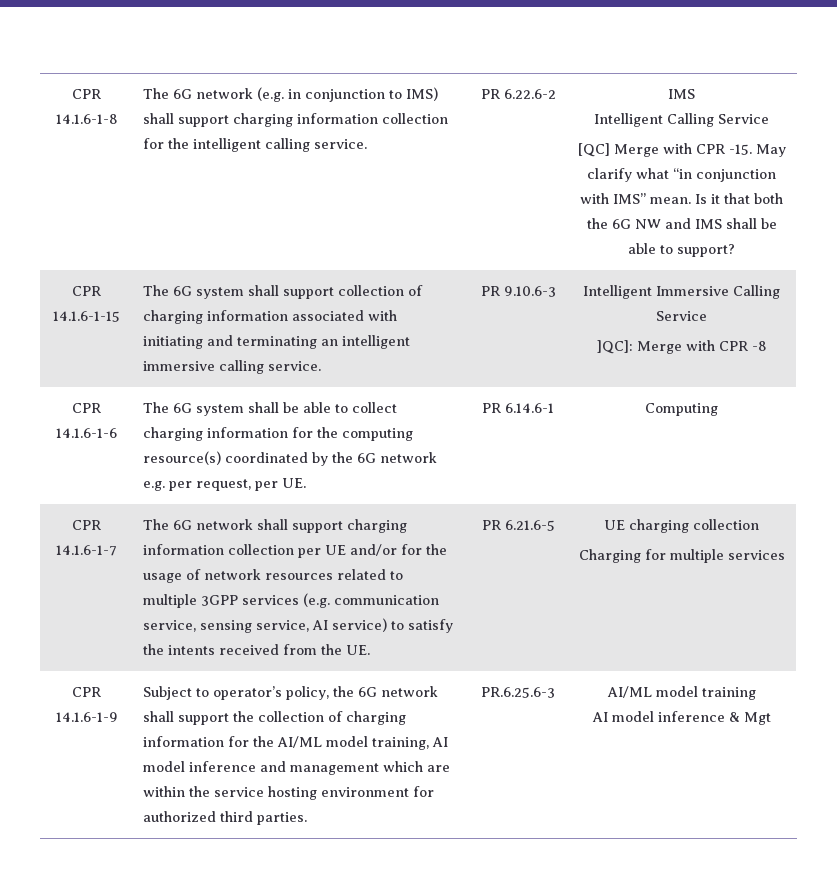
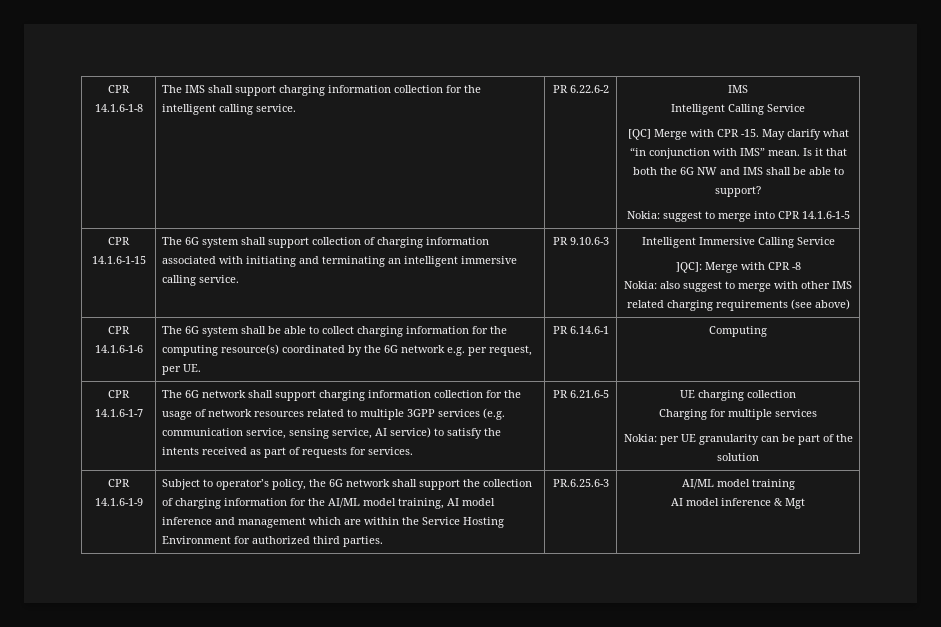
[173,87,439,102] 6G network (e.g. in conjunction to IMS) -> [185,85,206,93] IMS
(735, 250) none -> [626,211,850,222] // Nokia: suggest to merge into CPR 14.1.6-1-5
(767, 346) none -> [624,281,852,292] [626,299,850,311] // Nokia: also suggest to merge with other IMS related charging requirements (see above)
[298,544,398,558] per UE and/or -> (484, 394) none
[283,644,371,655] from the UE. -> [250,447,414,458] as part of requests for services.
(785, 555) none -> [623,434,853,445] [717,453,759,461] // Nokia: per UE granularity can be part of the solution
[214,786,410,800] service hosting environment -> [422,517,505,528] [162,536,232,544] Service Hosting Environment

